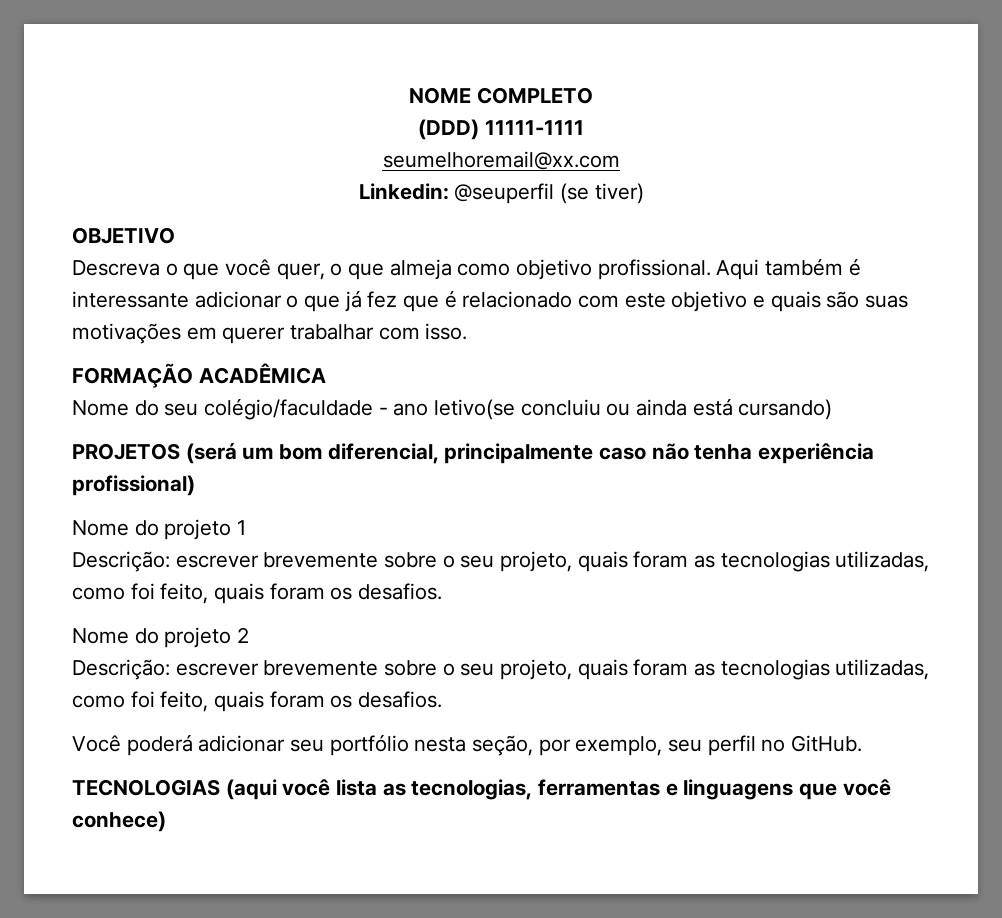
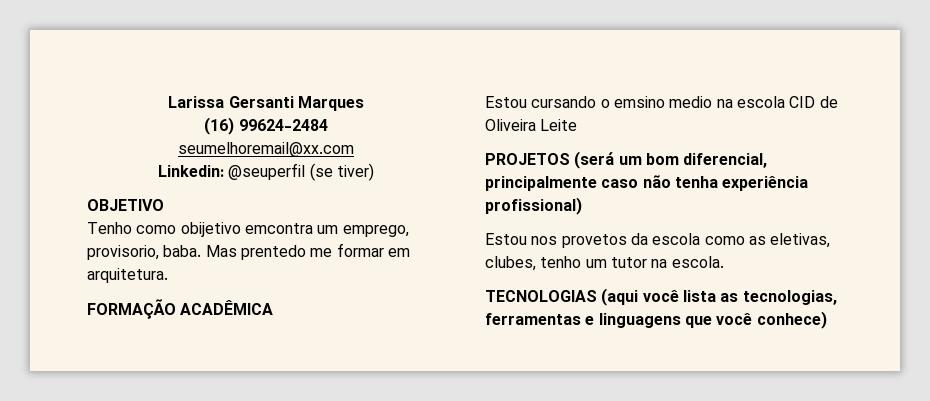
[409,87,593,104] [418,119,584,140] NOME COMPLETO // (DDD) 11111-1111 -> [168,96,364,111] [204,117,328,135] Larissa Gersanti Marques // (16) 99624-2484
[72,258,861,280] [72,290,909,312] [72,323,468,344] [72,363,326,388] [72,398,833,420] Descreva o que você quer, o que almeja como objetivo profissional. Aqui também é interessante adicionar o que já fez que é relacionado com este objetivo e quais são suas motivações em querer trabalhar com isso. // FORMAÇÃO ACADÊMICA // Nome do seu colégio/faculdade - ano letivo(se concluiu ou ainda está cursando) -> [87,222,409,237] [87,243,410,260] [87,268,168,283] [87,299,274,319] [485,96,838,108] [485,119,578,131] Tenho como obijetivo emcontra um emprego, provisorio, baba. Mas prentedo me formar em arquitetura. // FORMAÇÃO ACADÊMICA // Estou cursando o emsino medio na escola CID de Oliveira Leite
[72,519,247,540] [72,551,930,572] [72,583,443,604] [72,627,250,648] [72,659,930,680] [72,691,443,712] [72,734,863,756] Nome do projeto 1 // Descrição: escrever brevemente sobre o seu projeto, quais foram as tecnologias utilizadas, como foi feito, quais foram os desafios. // Nome do projeto 2 // Descrição: escrever brevemente sobre o seu projeto, quais foram as tecnologias utilizadas, como foi feito, quais foram os desafios. // Você poderá adicionar seu portfólio nesta seção, por exemplo, seu perfil no GitHub. -> [485,233,831,248] [485,256,724,271] Estou nos provetos da escola como as eletivas, clubes, tenho um tutor na escola.

